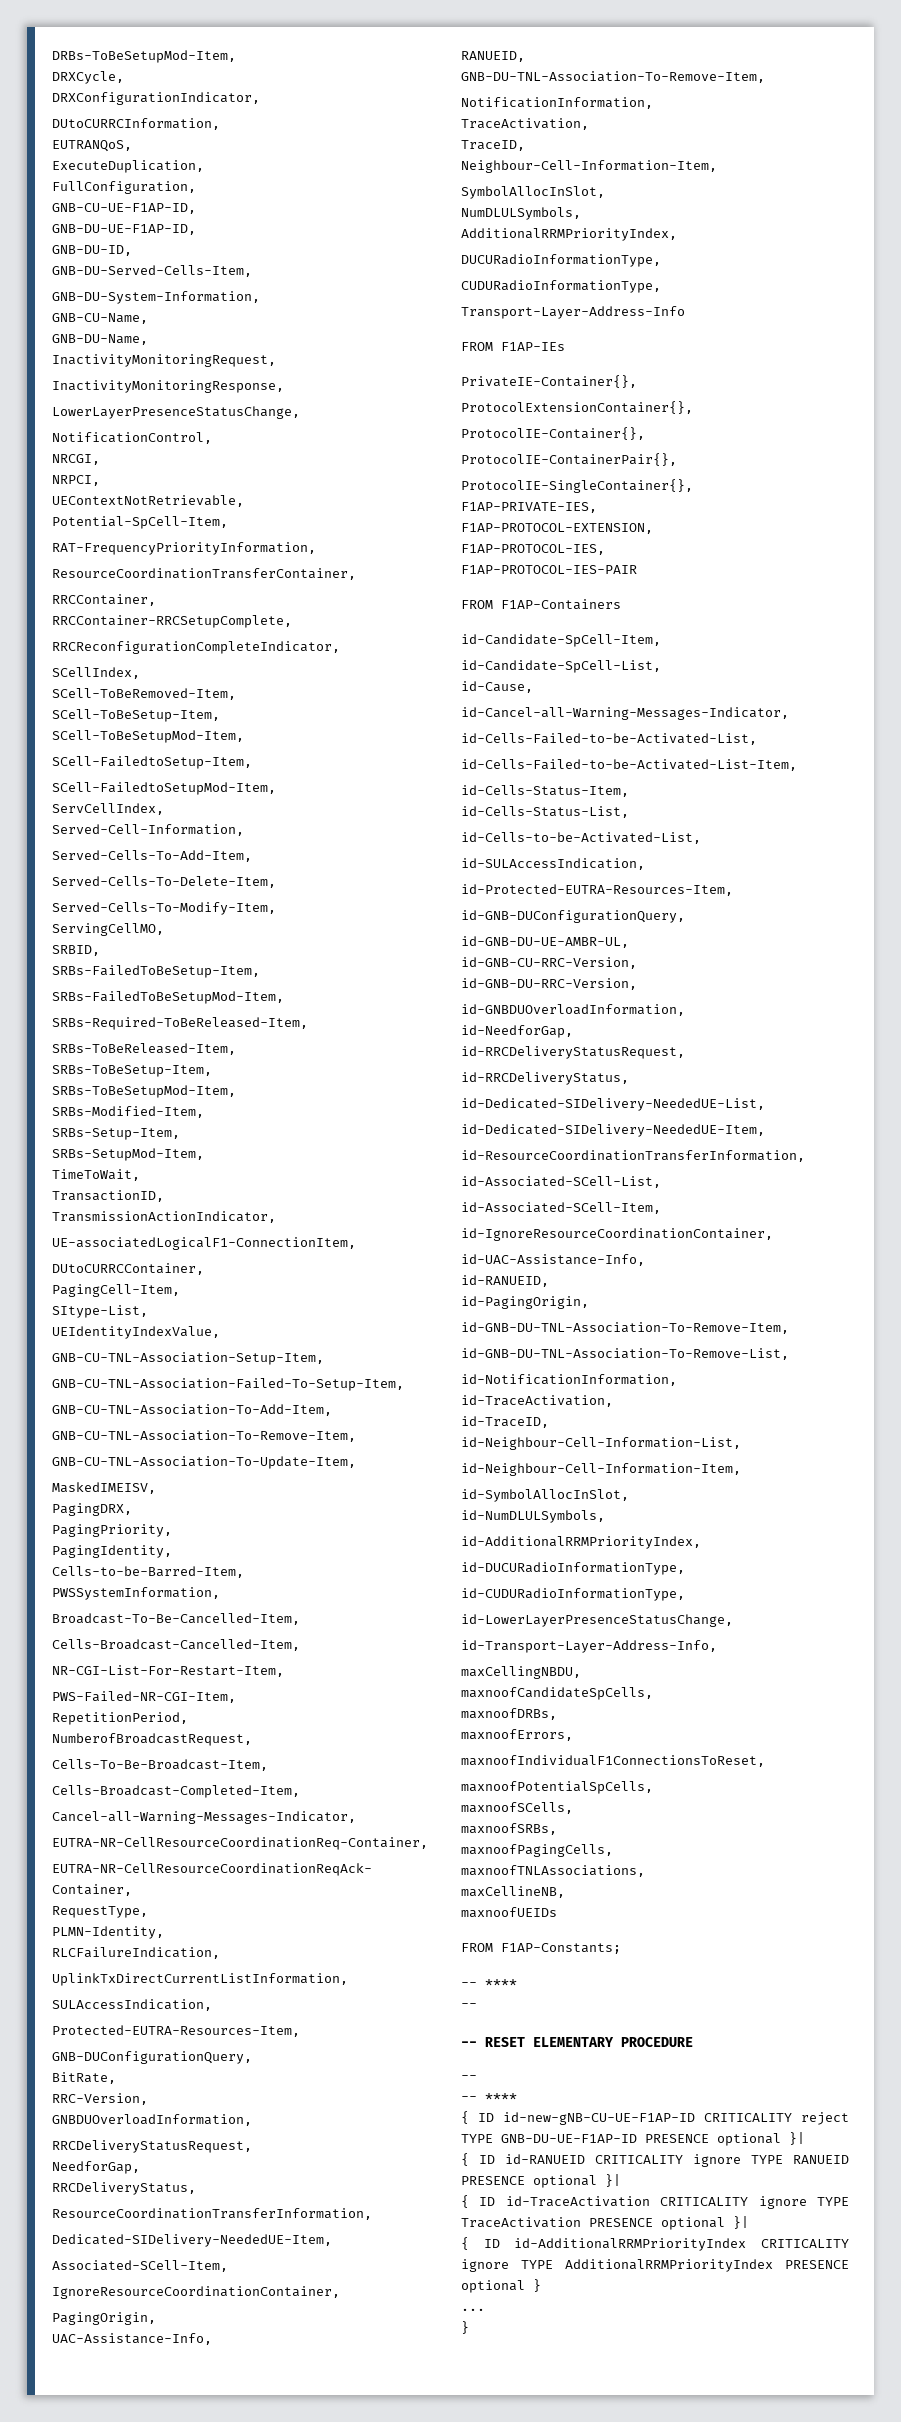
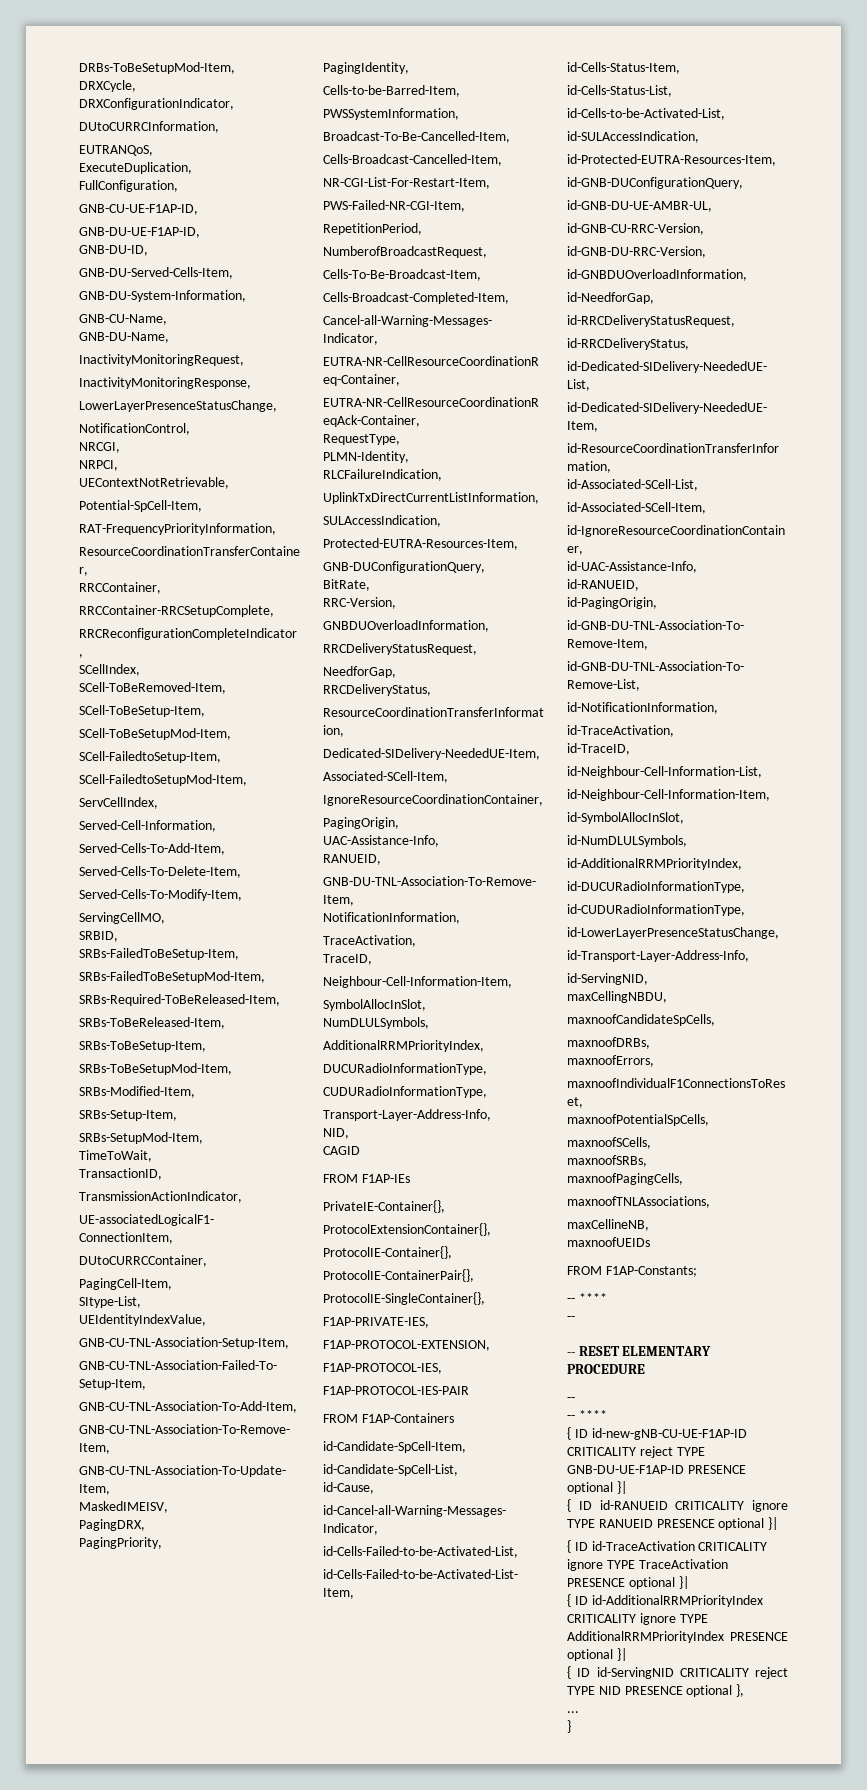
[461,306,685,319] Transport-Layer-Address-Info -> [323,1109,491,1121] [323,1128,349,1139] [323,1146,360,1155] Transport-Layer-Address-Info, // NID, // CAGID
(717, 1646) none -> [567,973,648,985] // id-ServingNID,
[533,2279,541,2292] } -> [616,1648,627,1661] [567,1666,788,1679] [567,1684,745,1697] }| // { ID id-ServingNID CRITICALITY reject TYPE NID PRESENCE optional },

